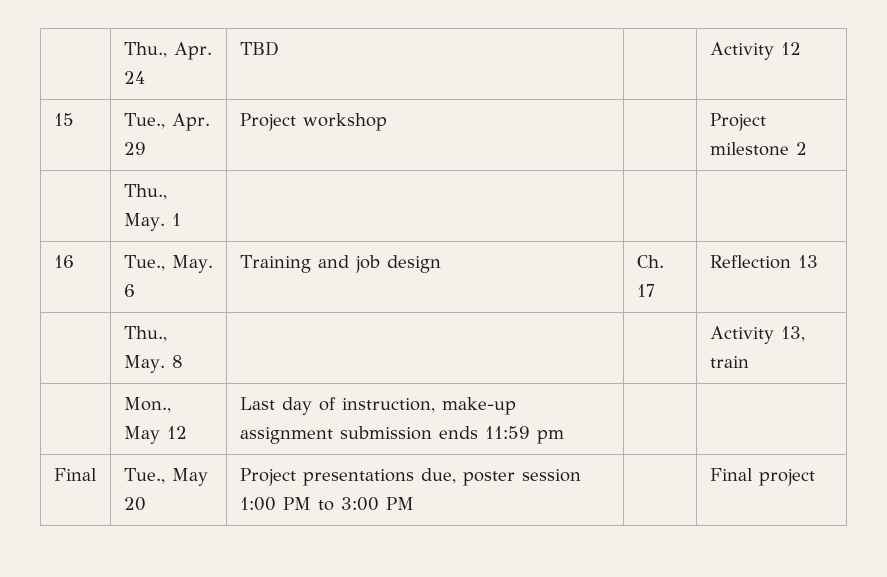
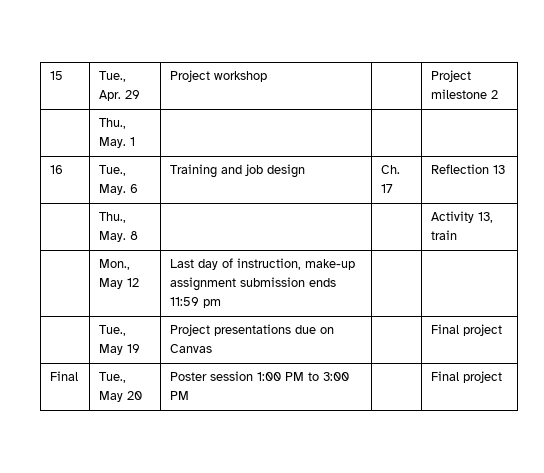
[123,42,212,60] [123,71,145,84] [239,41,279,56] [709,42,801,60] | Thu., Apr. 24 | TBD | | Activity 12 // -> (50, 75) none
(564, 437) none -> [99,325,127,336] [99,344,141,355] [170,324,335,336] [170,344,213,353] [431,324,503,336] // | Tue., May 19 | Project presentations due on Canvas | | Final project
[239,468,515,486] Project presentations due, poster -> [170,372,208,381] Poster

